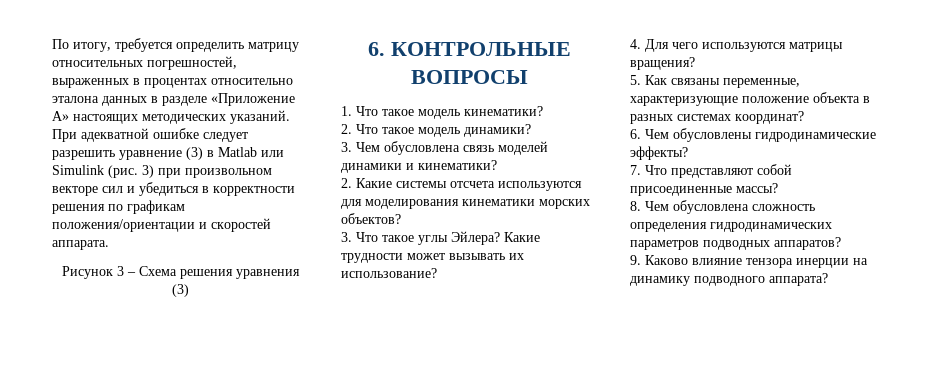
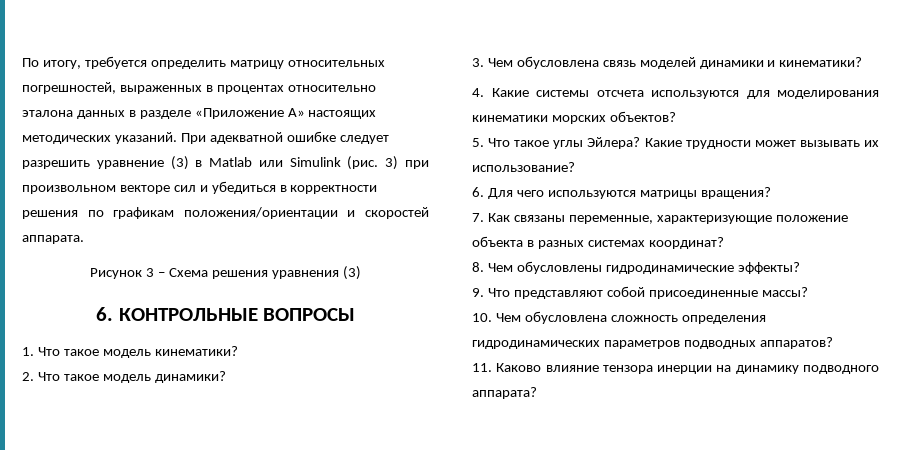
[341,178,352,188] 2. -> [472,88,484,97] 4.
[341,232,352,242] 3. -> [472,138,484,147] 5.
[630,39,641,49] 4. -> [472,187,484,197] 6.
[630,75,641,85] 5. -> [472,213,484,222] 7.
[630,129,641,139] 6. -> [472,262,484,272] 8.
[630,165,641,175] 7. -> [472,288,484,297] 9.
[630,201,641,211] 8. -> [472,313,492,322] 10.
[630,255,641,265] 9. -> [472,363,492,372] 11.

